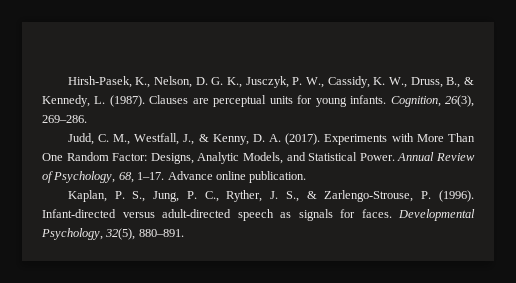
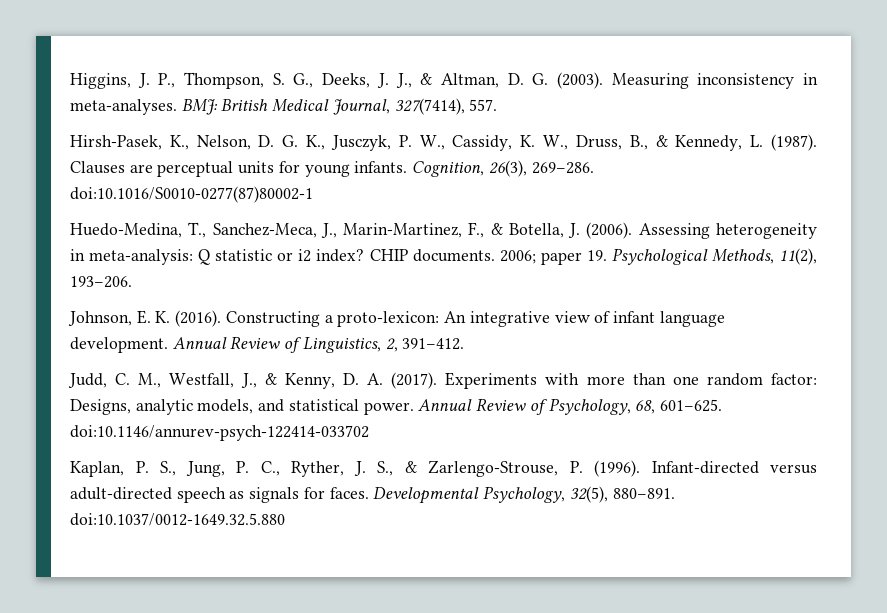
(67, 82) none -> [70,72,818,89] [70,98,498,115] Higgins, J. P., Thompson, S. G., Deeks, J. J., & Altman, D. G. (2003). Measuring inconsistency in meta-analyses. BMJ: British Medical Journal, 327(7414), 557. //
(87, 119) none -> [70,186,313,203] [70,222,817,239] [70,248,817,265] [70,276,132,288] [68,310,725,327] [70,336,465,353] doi:10.1016/S0010-0277(87)80002-1 // Huedo-Medina, T., Sanchez-Meca, J., Marin-Martinez, F., & Botella, J. (2006). Assessing heterogeneity in meta-analysis: Q statistic or i2 index? CHIP documents. 2006; paper 19. Psychological Methods, 11(2), 193–206. // Johnson, E. K. (2016). Constructing a proto-lexicon: An integrative view of infant language development. Annual Review of Linguistics, 2, 391–412.
[416,133,475,142] [42,152,395,164] More Than One Random Factor: Designs, Analytic Models, and Statistical Power. -> [586,373,817,386] [70,399,414,415] more than one random factor: Designs, analytic models, and statistical power.
[137,171,307,183] 1–17. Advance online publication. -> [659,399,722,412] [70,425,369,441] 601–625. doi:10.1146/annurev-psych-122414-033702
(184, 233) none -> [70,513,285,526] doi:10.1037/0012-1649.32.5.880

